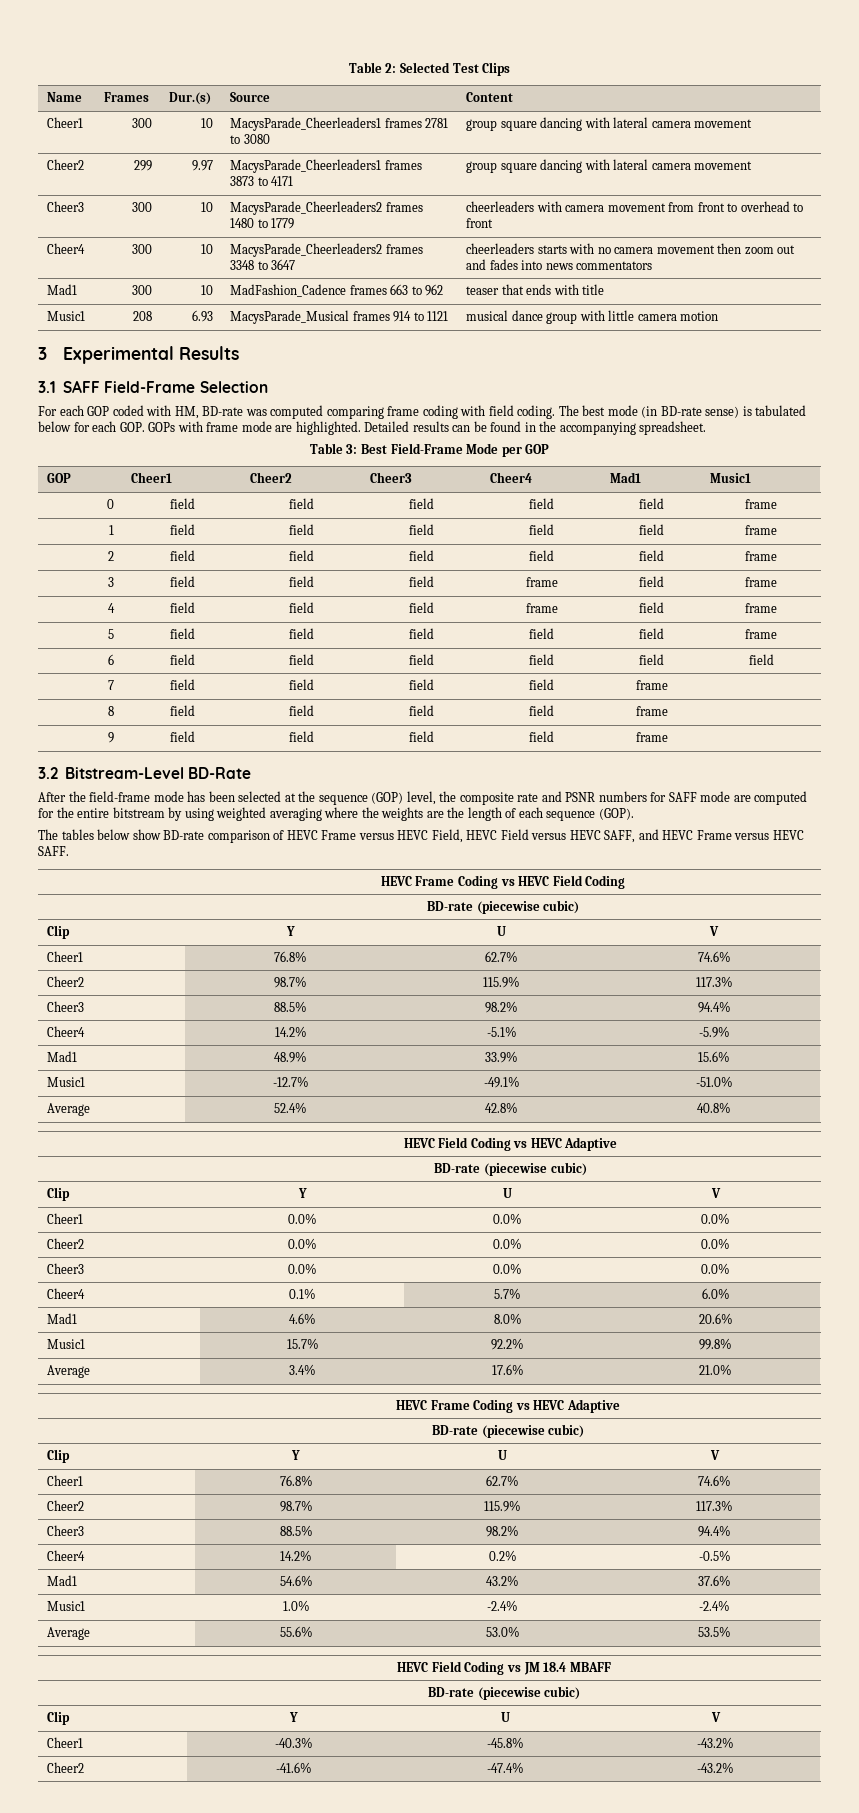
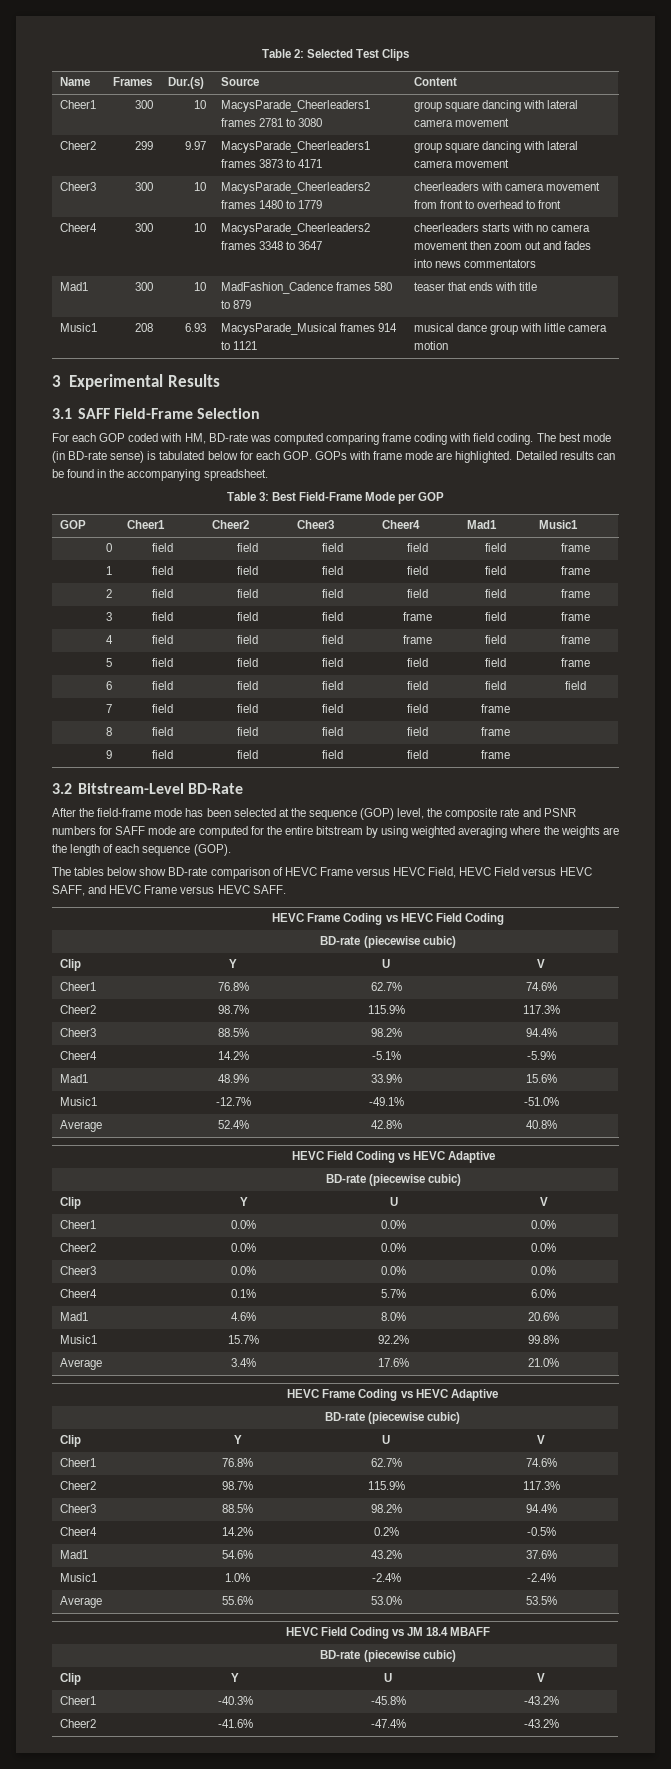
[390,284,444,296] 663 to 962 -> [373,282,392,291] [220,300,251,309] 580 to 879

